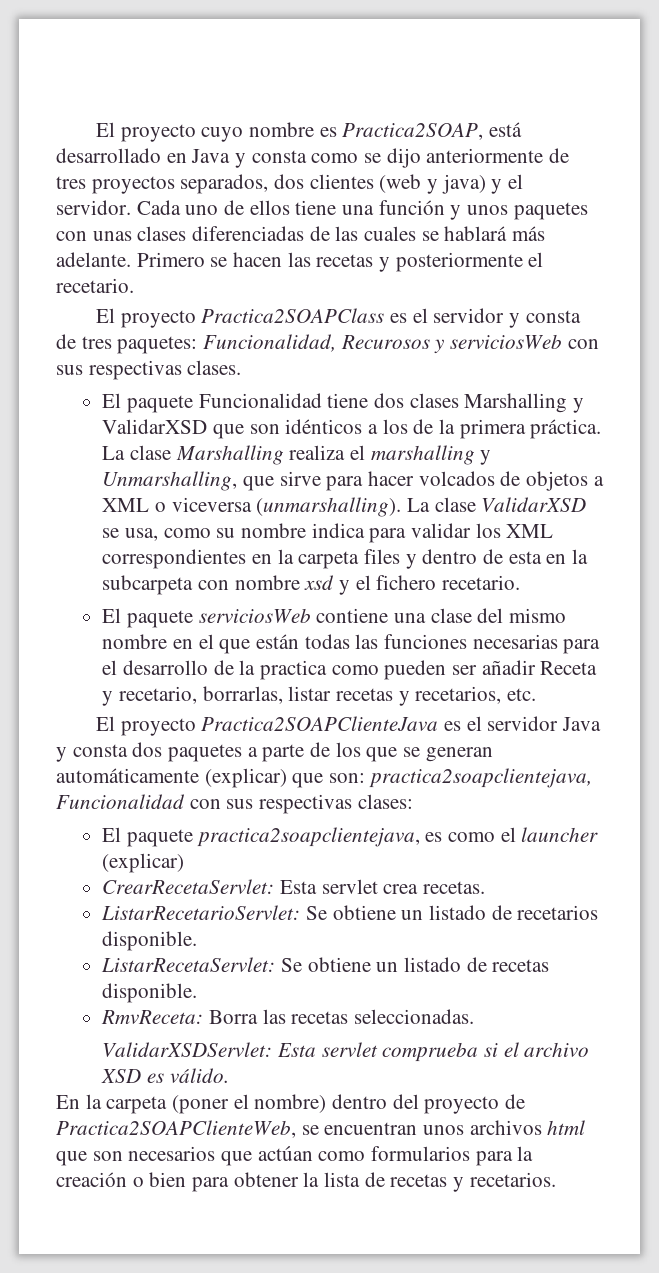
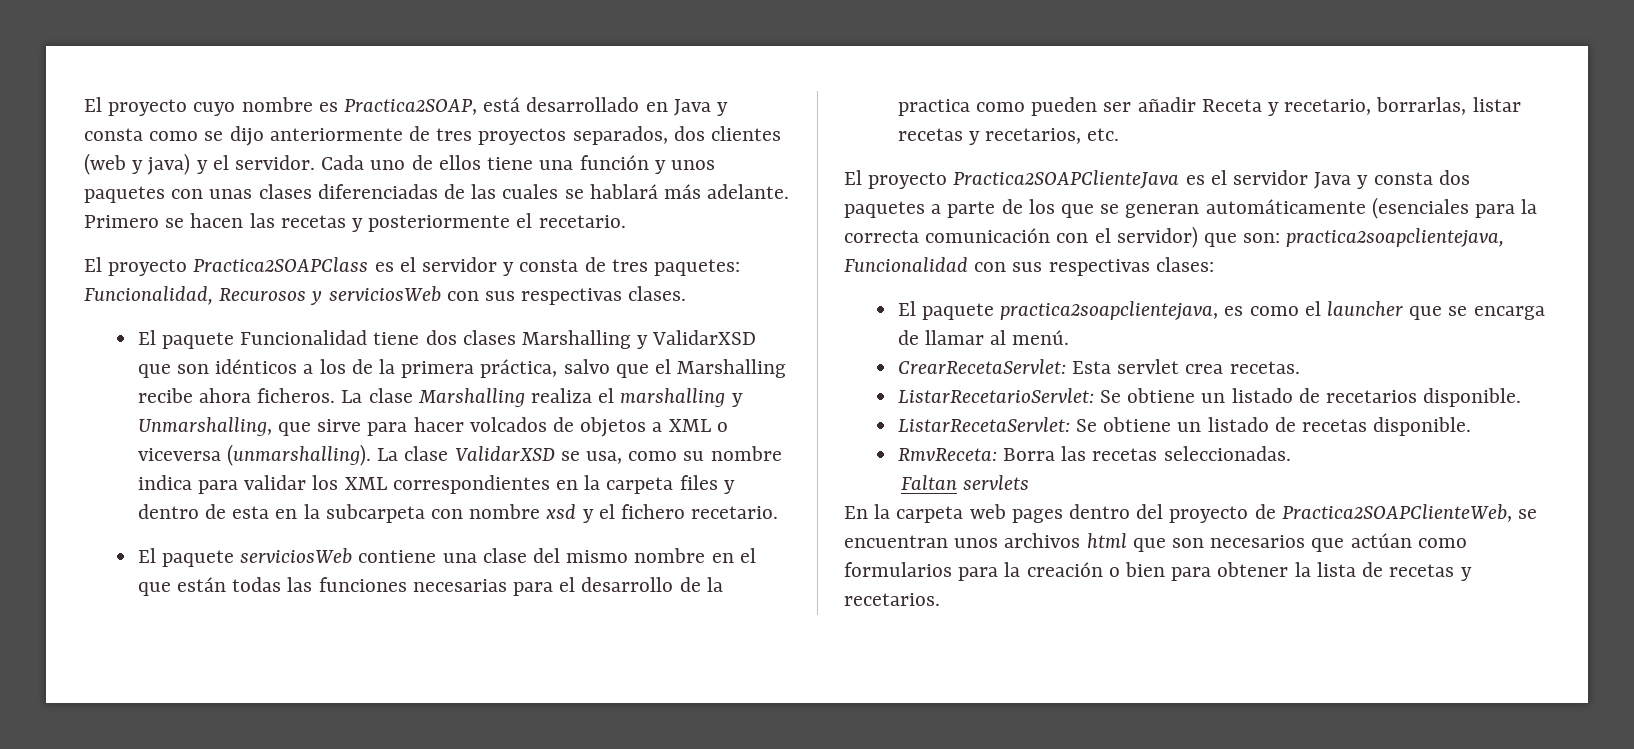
[530,419,602,439] práctica. -> [480,359,787,378] [137,388,336,403] práctica, salvo que el Marshalling recibe ahora ficheros.
[204,768,287,788] (explicar) -> [1371,197,1538,219] [844,226,1198,248] (esenciales para la correcta comunicación con el servidor)
[102,853,185,873] (explicar) -> [1409,306,1545,320] [897,330,1070,345] que se encarga de llamar al menú.
[102,1042,590,1062] [101,1068,229,1083] ValidarXSDServlet: Esta servlet comprueba si el archivo XSD es válido. -> [901,475,1030,490] Faltan servlets
[172,1094,327,1114] (poner el nombre) -> [969,504,1063,523] web pages

